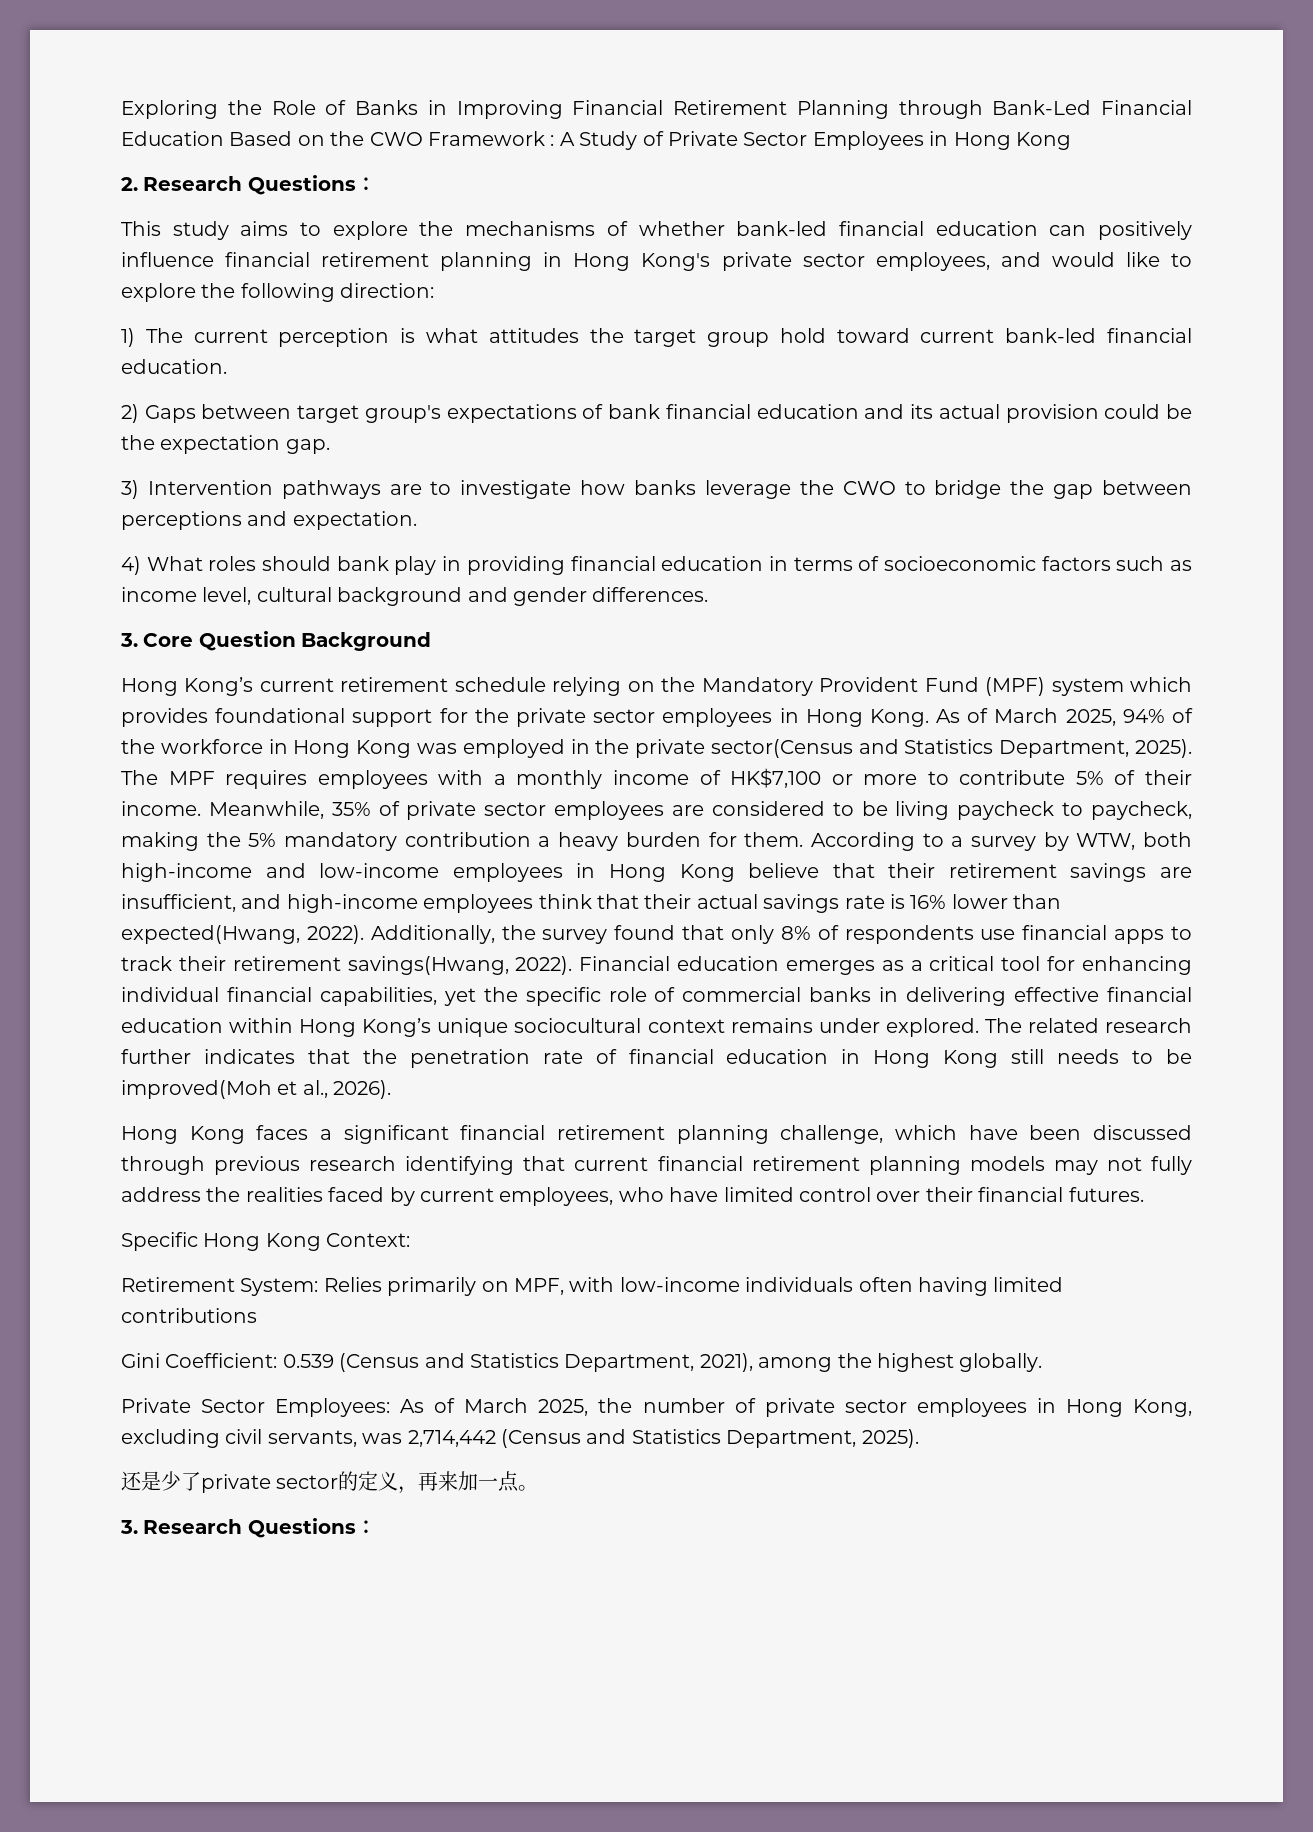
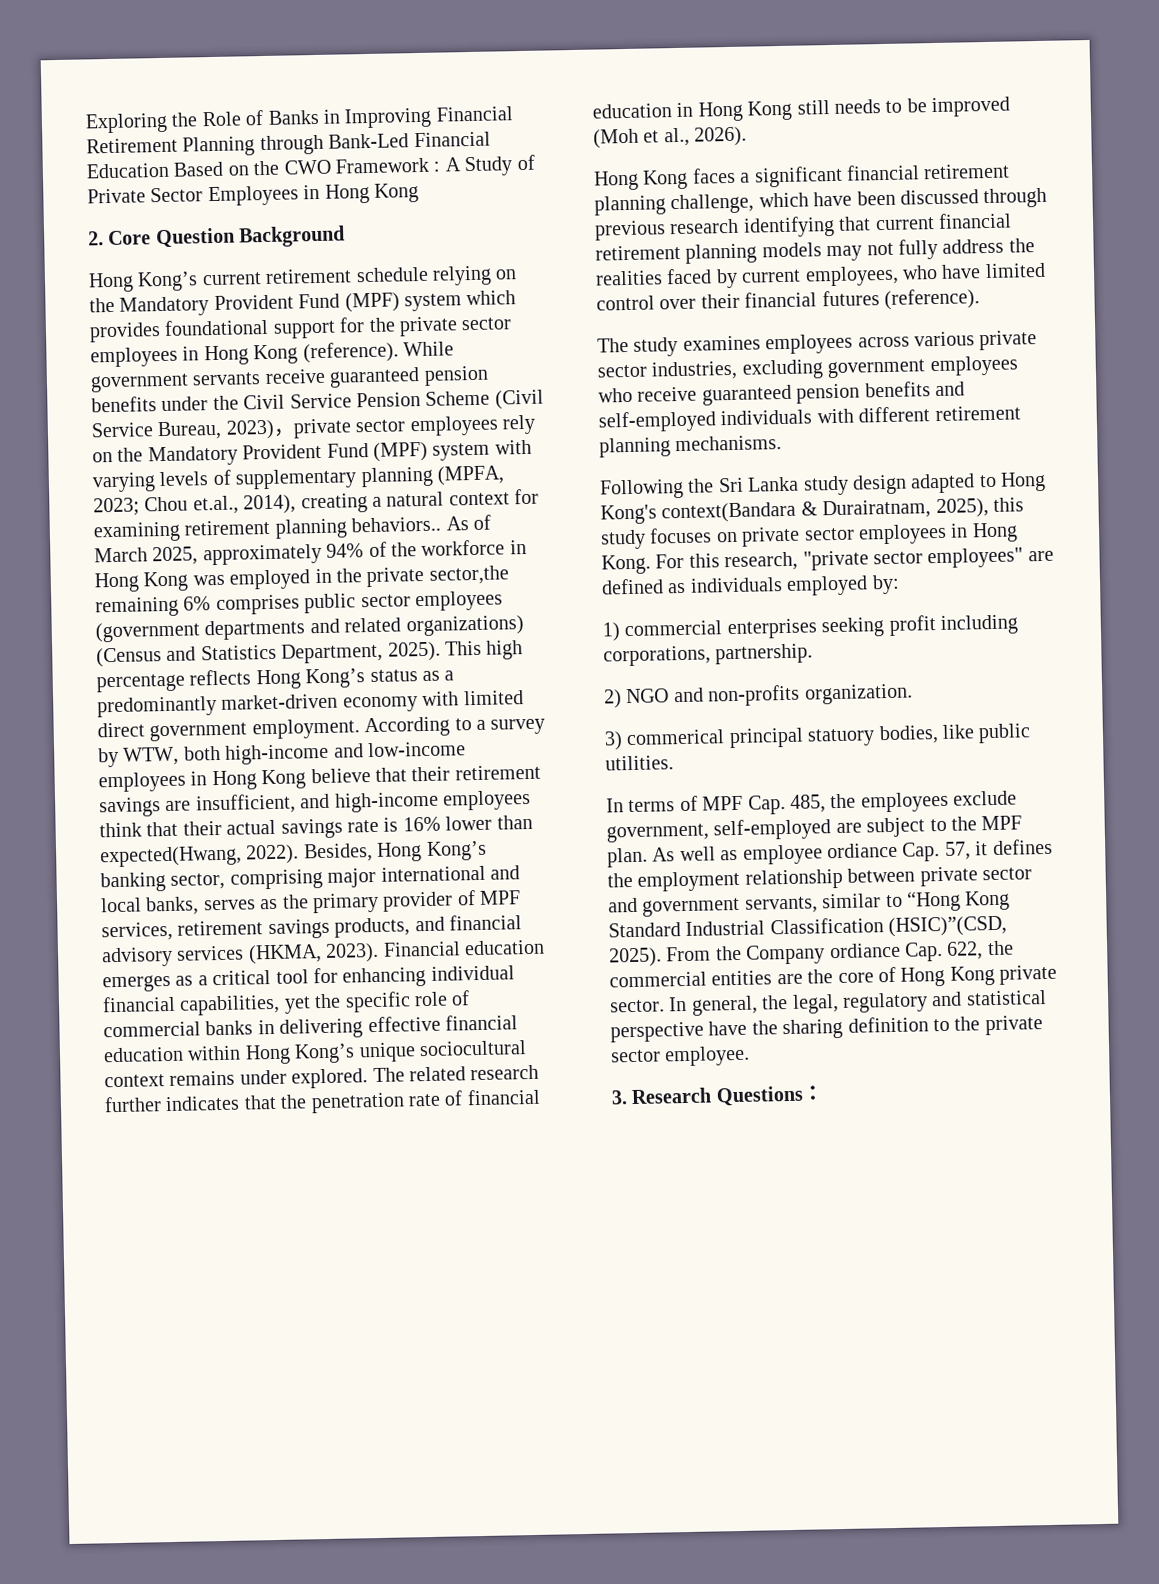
[143,175,376,195] [121,221,1192,240] [121,252,1193,271] [121,283,435,302] [121,328,1193,347] [121,359,227,374] [121,404,1193,423] [121,435,330,454] [121,480,1192,499] [121,511,417,530] [121,556,1192,575] [121,587,709,606] [120,633,138,647] Research Questions： // This study aims to explore the mechanisms of whether bank-led financial education can positively influence financial retirement planning in Hong Kong's private sector employees, and would like to explore the following direction: // 1) The current perception is what attitudes the target group hold toward current bank-led financial education. // 2) Gaps between target group's expectations of bank financial education and its actual provision could be the expectation gap. // 3) Intervention pathways are to investigate how banks leverage the CWO to bridge the gap between perceptions and expectation. // 4) What roles should bank play in providing financial education in terms of socioeconomic factors such as income level, cultural background and gender differences. // 3. -> (104, 238) none
[869,708,1116,727] Kong. As of March 2025, -> [253,341,454,365] [90,365,489,393] [91,389,544,413] [91,414,536,441] [92,439,532,467] [92,465,505,493] [93,488,540,517] [93,514,491,543] [94,543,322,566] Kong (reference). While government servants receive guaranteed pension benefits under the Civil Service Pension Scheme (Civil Service Bureau, 2023)，private sector employees rely on the Mandatory Provident Fund (MPF) system with varying levels of supplementary planning (MPFA, 2023; Chou et.al., 2014), creating a natural context for examining retirement planning behaviors.. As of March 2025, approximately
[710,739,1193,758] [121,768,1192,789] [121,801,1193,820] [121,832,804,851] sector(Census and Statistics Department, 2025). The MPF requires employees with a monthly income of HK$7,100 or more to contribute 5% of their income. Meanwhile, 35% of private sector employees are considered to be living paycheck to paycheck, making the 5% mandatory contribution a heavy burden for them. -> [428,565,509,585] [95,590,503,618] [95,615,524,643] [96,640,524,668] [96,668,455,693] [97,690,524,718] [97,718,360,742] sector,the remaining 6% comprises public sector employees (government departments and related organizations) (Census and Statistics Department, 2025). This high percentage reflects Hong Kong’s status as a predominantly market-driven economy with limited direct government employment.
[370,925,1193,944] [121,956,573,975] Additionally, the survey found that only 8% of respondents use financial apps to track their retirement savings(Hwang, 2022). -> [302,840,487,863] [100,865,520,893] [100,890,522,916] [101,914,522,942] [101,942,380,968] Besides, Hong Kong’s banking sector, comprising major international and local banks, serves as the primary provider of MPF services, retirement savings products, and financial advisory services (HKMA, 2023).
[121,1080,272,1099] improved(Moh -> [931,96,1011,118] [593,128,639,149] improved (Moh
[1068,1187,1144,1202] [121,1232,411,1251] [121,1277,1064,1296] [121,1308,257,1323] [121,1353,1043,1372] [121,1398,1193,1417] [121,1429,919,1448] [121,1471,539,1494] futures. // Specific Hong Kong Context: // Retirement System: Relies primarily on MPF, with low-income individuals often having limited contributions // Gini Coefficient: 0.539 (Census and Statistics Department, 2021), among the highest globally. // Private Sector Employees: As of March 2025, the number of private sector employees in Hong Kong, excluding civil servants, was 2,714,442 (Census and Statistics Department, 2025). // 还是少了private sector的定义，再来加一点。 -> [821,288,980,310] [597,330,1038,357] [597,355,1018,381] [598,381,965,406] [598,405,1021,433] [599,435,783,458] [599,471,1047,500] [600,497,1024,525] [600,522,1018,550] [601,547,1054,575] [601,574,900,596] [602,614,1019,642] [603,643,814,667] [604,683,913,709] [604,723,1032,751] [605,755,674,771] [606,790,1018,815] [606,815,1023,843] [607,838,1053,868] [607,866,1032,892] [608,890,1011,917] [608,915,1008,938] [609,940,1014,968] [609,964,1058,988] [610,990,1047,1016] [610,1015,1043,1043] [611,1045,751,1067] futures (reference). // The study examines employees across various private sector industries, excluding government employees who receive guaranteed pension benefits and self-employed individuals with different retirement planning mechanisms. // Following the Sri Lanka study design adapted to Hong Kong's context(Bandara & Durairatnam, 2025), this study focuses on private sector employees in Hong Kong. For this research, "private sector employees" are defined as individuals employed by: // 1) commercial enterprises seeking profit including corporations, partnership. // 2) NGO and non-profits organization. // 3) commerical principal statuory bodies, like public utilities. // In terms of MPF Cap. 485, the employees exclude government, self-employed are subject to the MPF plan. As well as employee ordiance Cap. 57, it defines the employment relationship between private sector and government servants, similar to “Hong Kong Standard Industrial Classification (HSIC)”(CSD, 2025). From the Company ordiance Cap. 622, the commercial entities are the core of Hong Kong private sector. In general, the legal, regulatory and statistical perspective have the sharing definition to the private sector employee.

